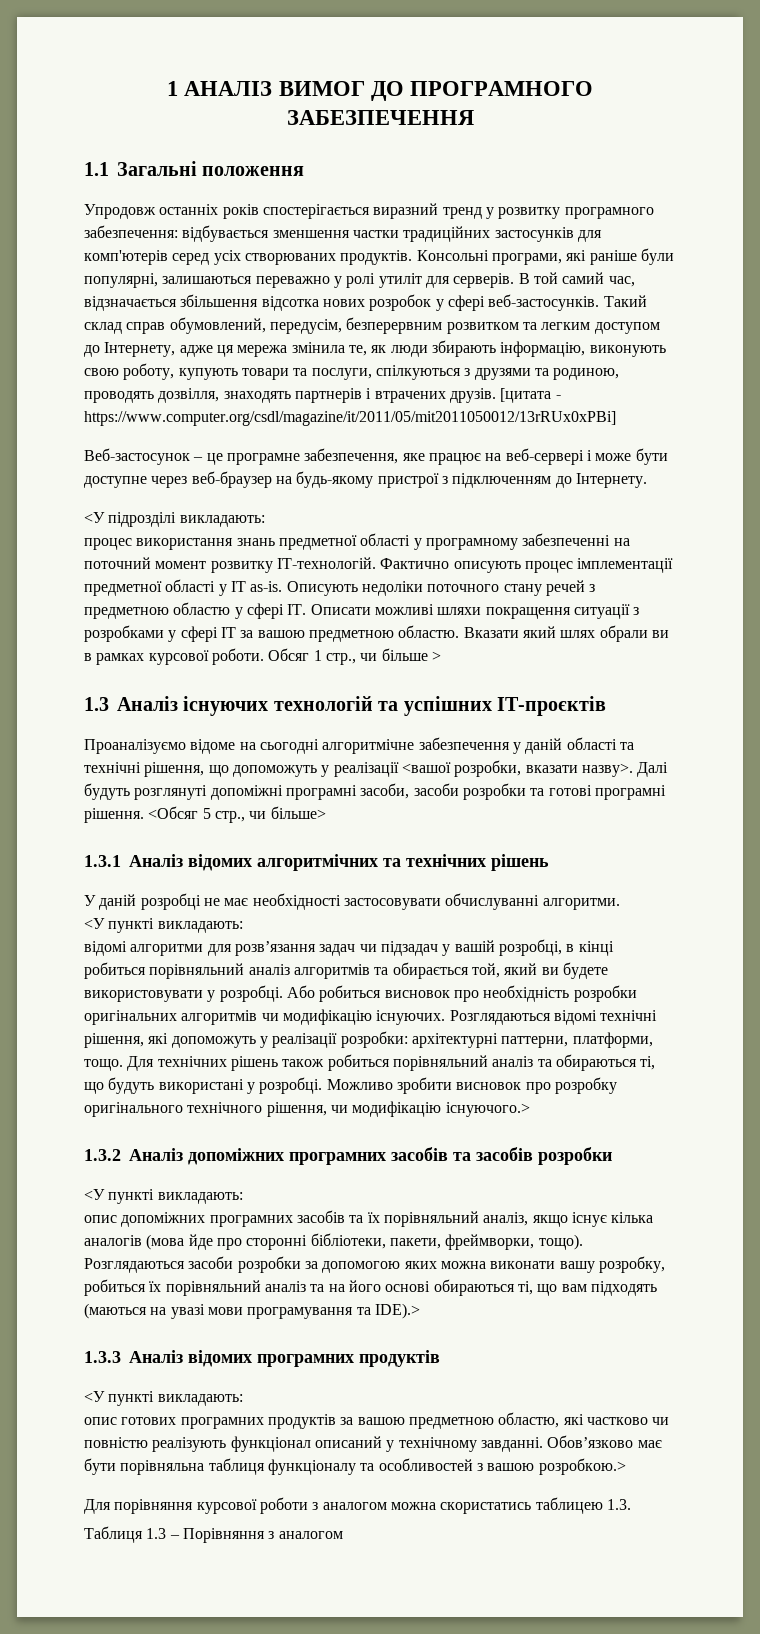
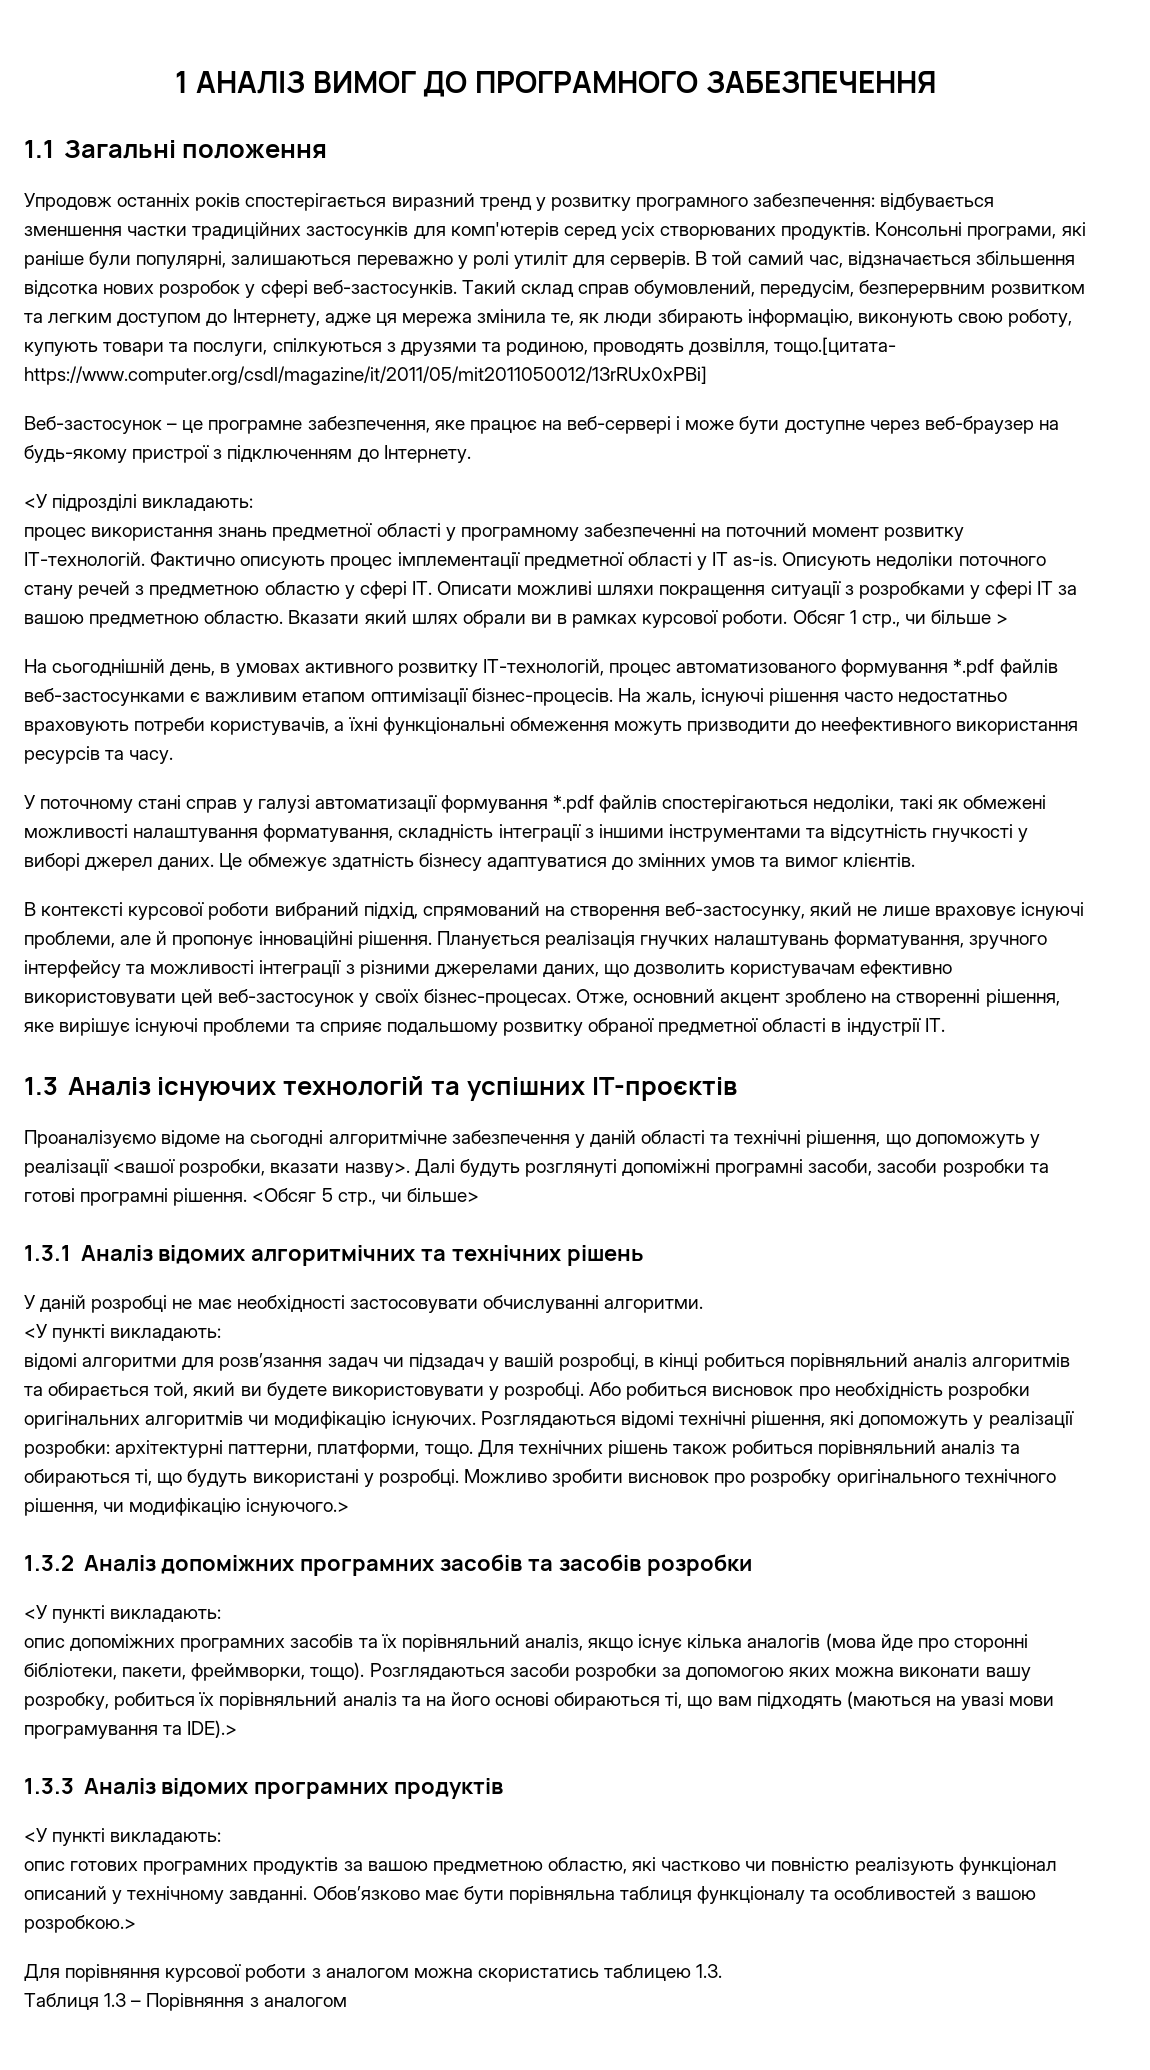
[223,388,561,403] знаходять партнерів і втрачених друзів. [цитата - -> [774,337,897,355] тощо.[цитата-
(441, 656) none -> [24,659,1058,677] [24,688,1008,706] [24,717,1079,735] [24,746,174,764] [24,795,1046,813] [24,824,1029,842] [24,853,915,871] [24,902,1084,920] [24,931,1048,949] [24,960,953,978] [24,989,1060,1007] [24,1018,945,1036] // На сьогоднішній день, в умовах активного розвитку ІТ-технологій, процес автоматизованого формування *.pdf файлів веб-застосунками є важливим етапом оптимізації бізнес-процесів. На жаль, існуючі рішення часто недостатньо враховують потреби користувачів, а їхні функціональні обмеження можуть призводити до неефективного використання ресурсів та часу. // У поточному стані справ у галузі автоматизації формування *.pdf файлів спостерігаються недоліки, такі як обмежені можливості налаштування форматування, складність інтеграції з іншими інструментами та відсутність гнучкості у виборі джерел даних. Це обмежує здатність бізнесу адаптуватися до змінних умов та вимог клієнтів. // В контексті курсової роботи вибраний підхід, спрямований на створення веб-застосунку, який не лише враховує існуючі проблеми, але й пропонує інноваційні рішення. Планується реалізація гнучких налаштувань форматування, зручного інтерфейсу та можливості інтеграції з різними джерелами даних, що дозволить користувачам ефективно використовувати цей веб-застосунок у своїх бізнес-процесах. Отже, основний акцент зроблено на створенні рішення, яке вирішує існуючі проблеми та сприяє подальшому розвитку обраної предметної області в індустрії ІТ.

